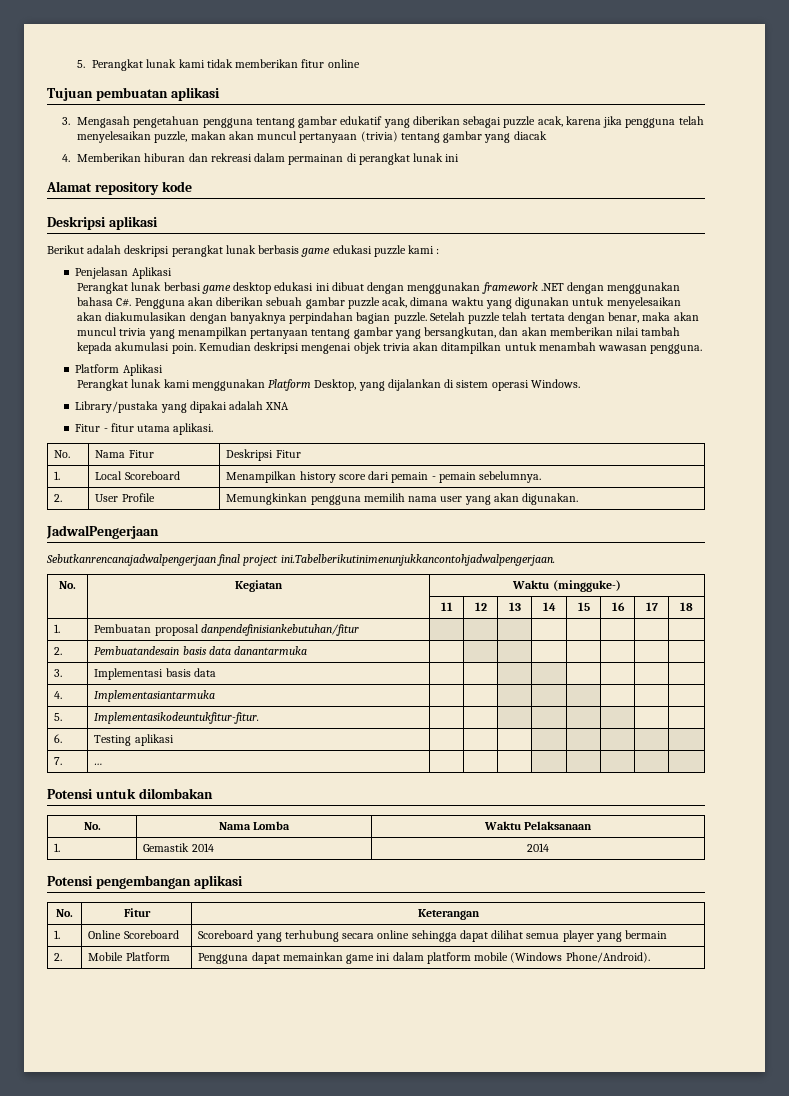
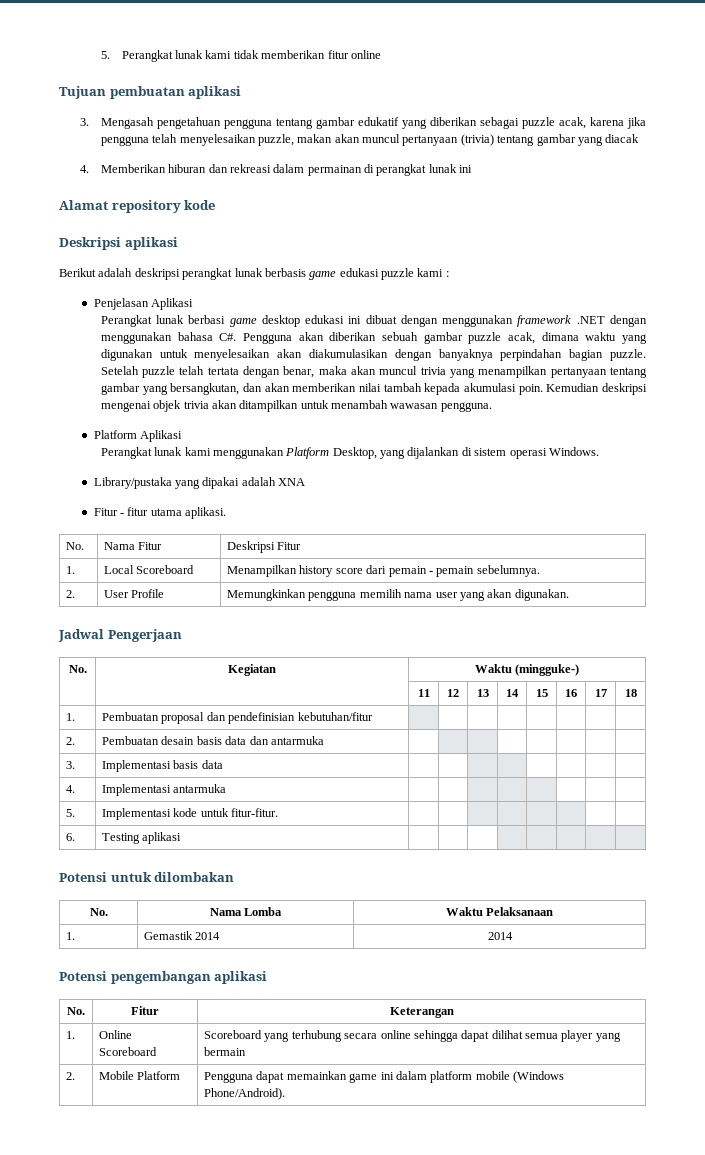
[46,525,159,539] [46,554,555,566] JadwalPengerjaan // Sebutkanrencanajadwalpengerjaan final project ini.Tabelberikutinimenunjukkancontohjadwalpengerjaan. -> [58,629,182,642] Jadwal Pengerjaan
[200,624,359,636] [54,647,63,655] [94,646,308,655] danpendefinisiankebutuhan/fitur | | | | | | | | // 2. | Pembuatandesain basis data danantarmuka -> [206,712,373,724] [66,737,76,745] [102,736,324,745] dan pendefinisian kebutuhan/fitur | | | | | | | | // 2. | Pembuatan desain basis data dan antarmuka
[94,690,216,702] Implementasiantarmuka -> [102,784,227,796] Implementasi antarmuka
[94,712,260,724] Implementasikodeuntukfitur-fitur. -> [102,808,279,820] Implementasi kode untuk fitur-fitur.
[54,757,63,765] [94,763,104,765] // 7. | … | | | | | | | | -> (182, 838) none

